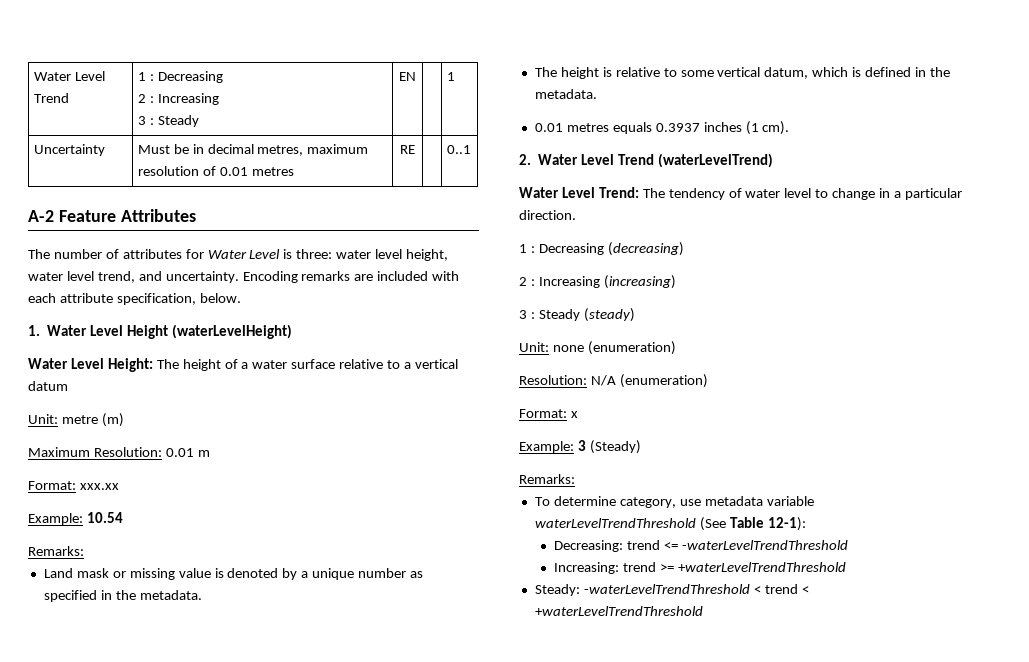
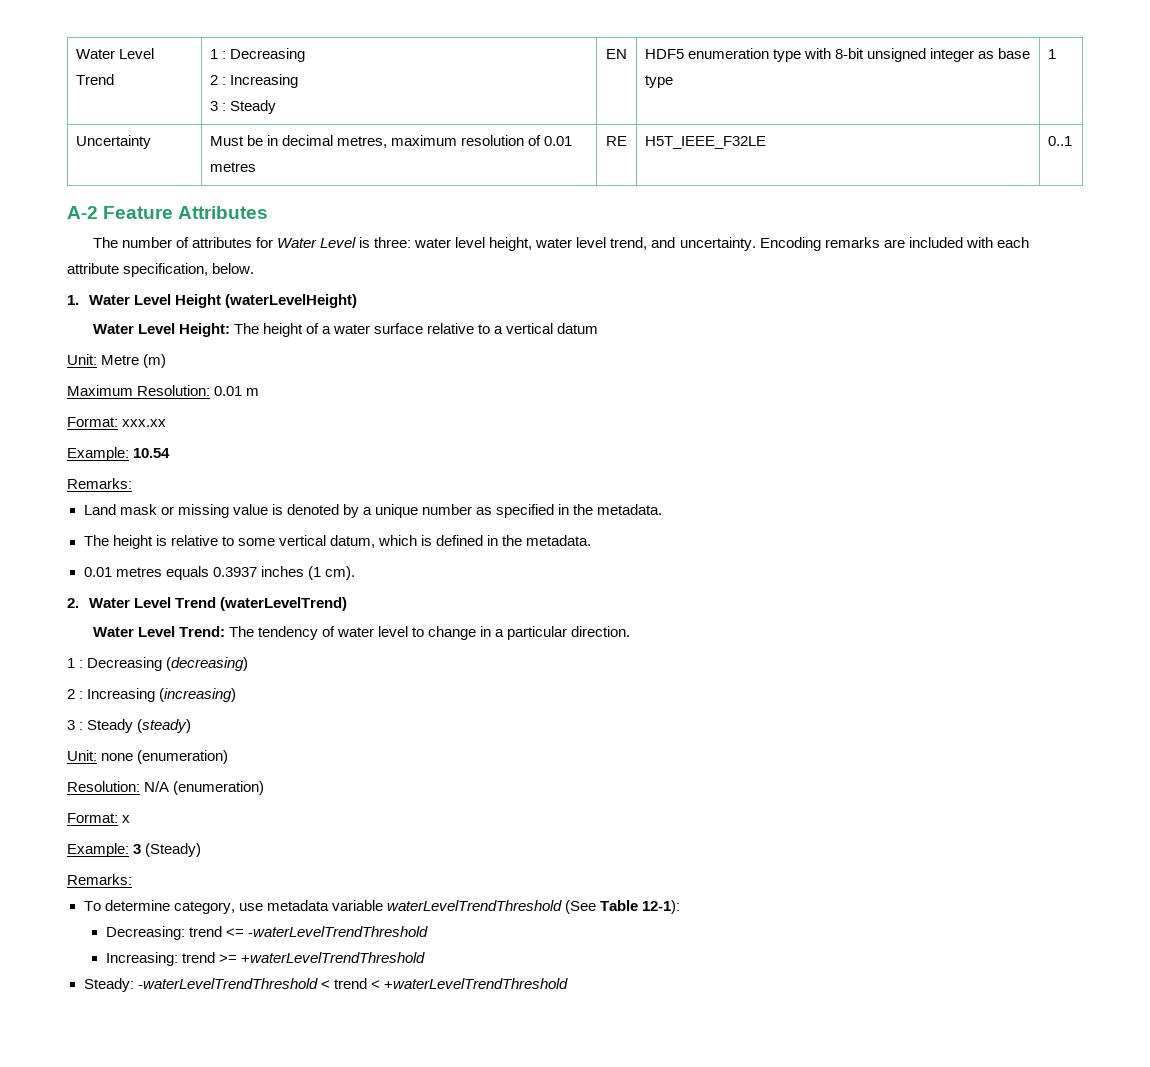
(416, 76) none -> [644,48,1031,62] [644,75,673,88] HDF5 enumeration type with 8-bit unsigned integer as base type
(415, 149) none -> [644,136,766,149] H5T_IEEE_F32LE
[61,415,98,424] metre -> [101,355,140,365] Metre

